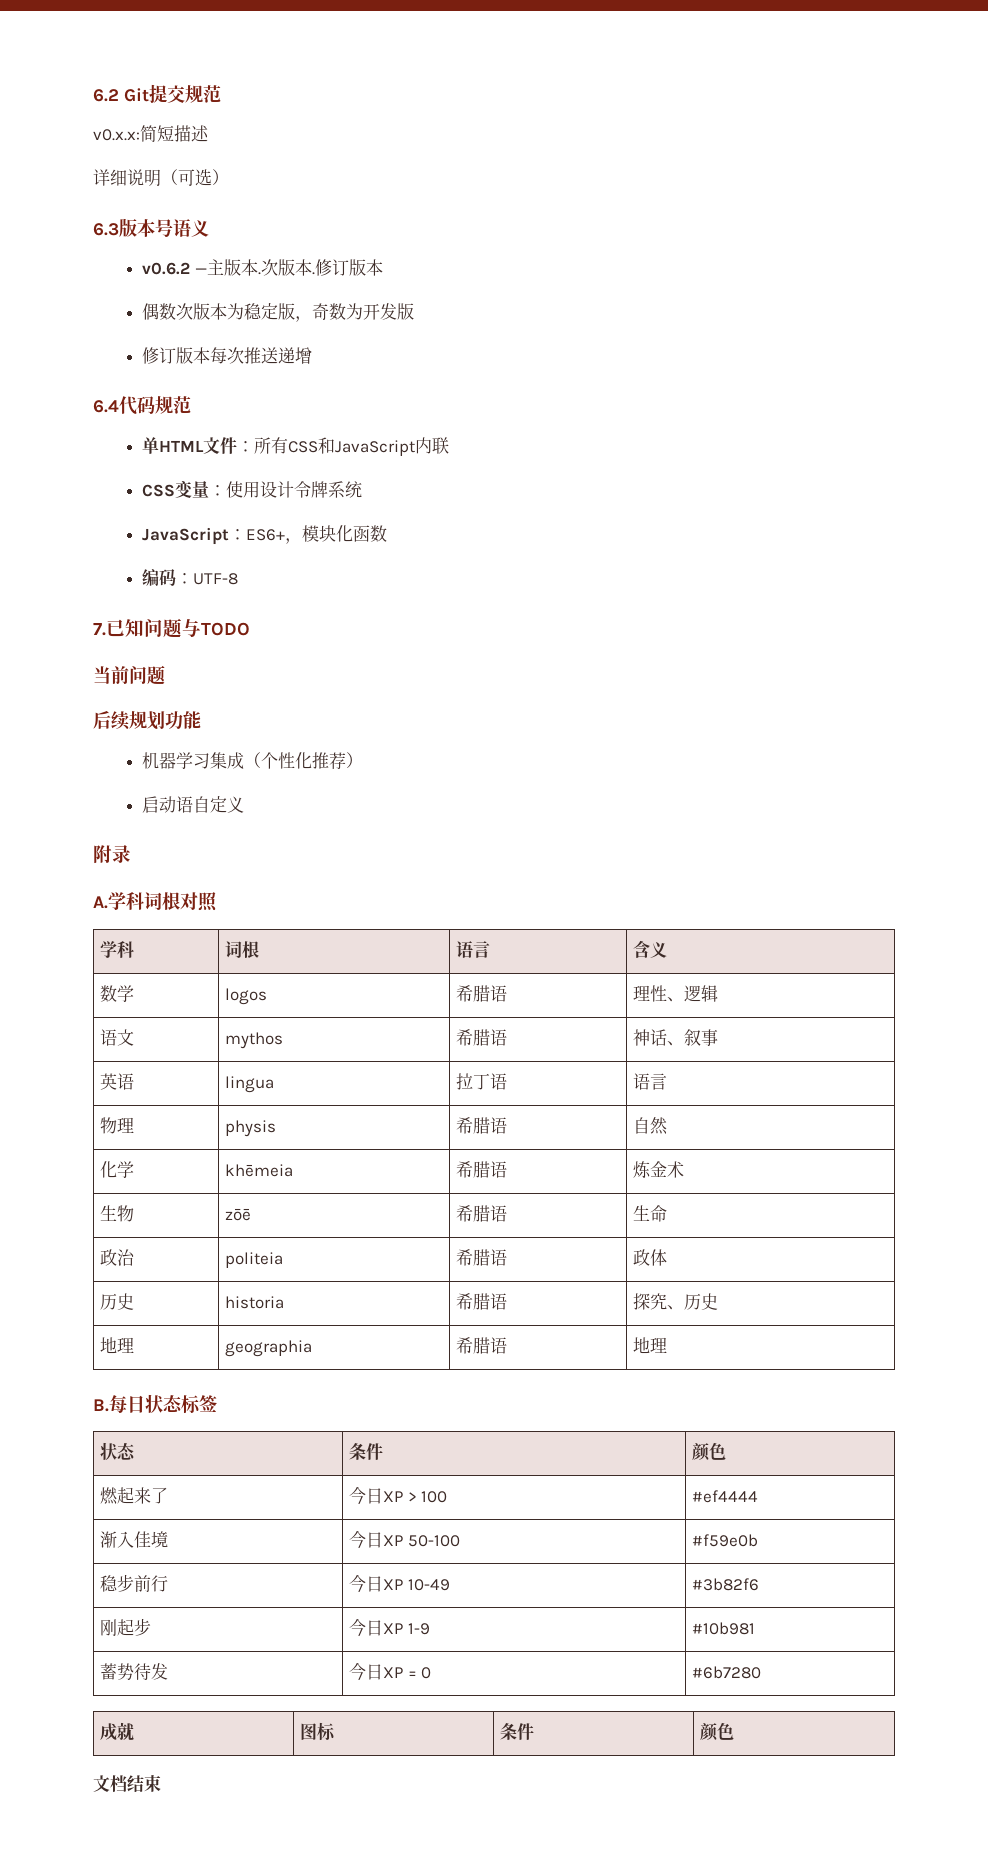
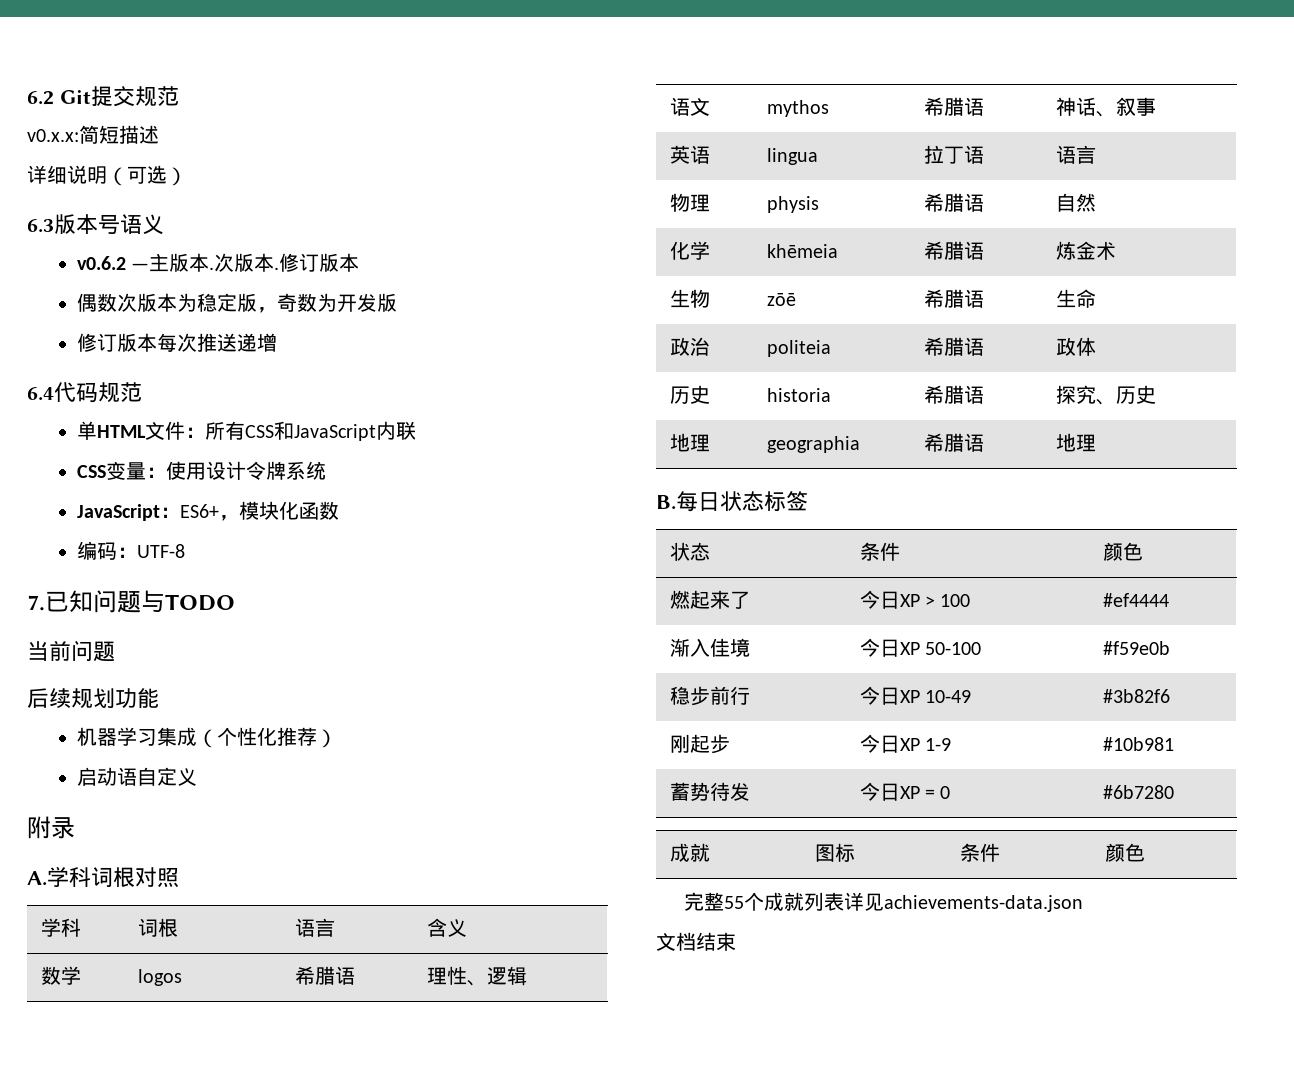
(735, 1731) none -> [683,892,1083,912] // 完整55个成就列表详见achievements-data.json

